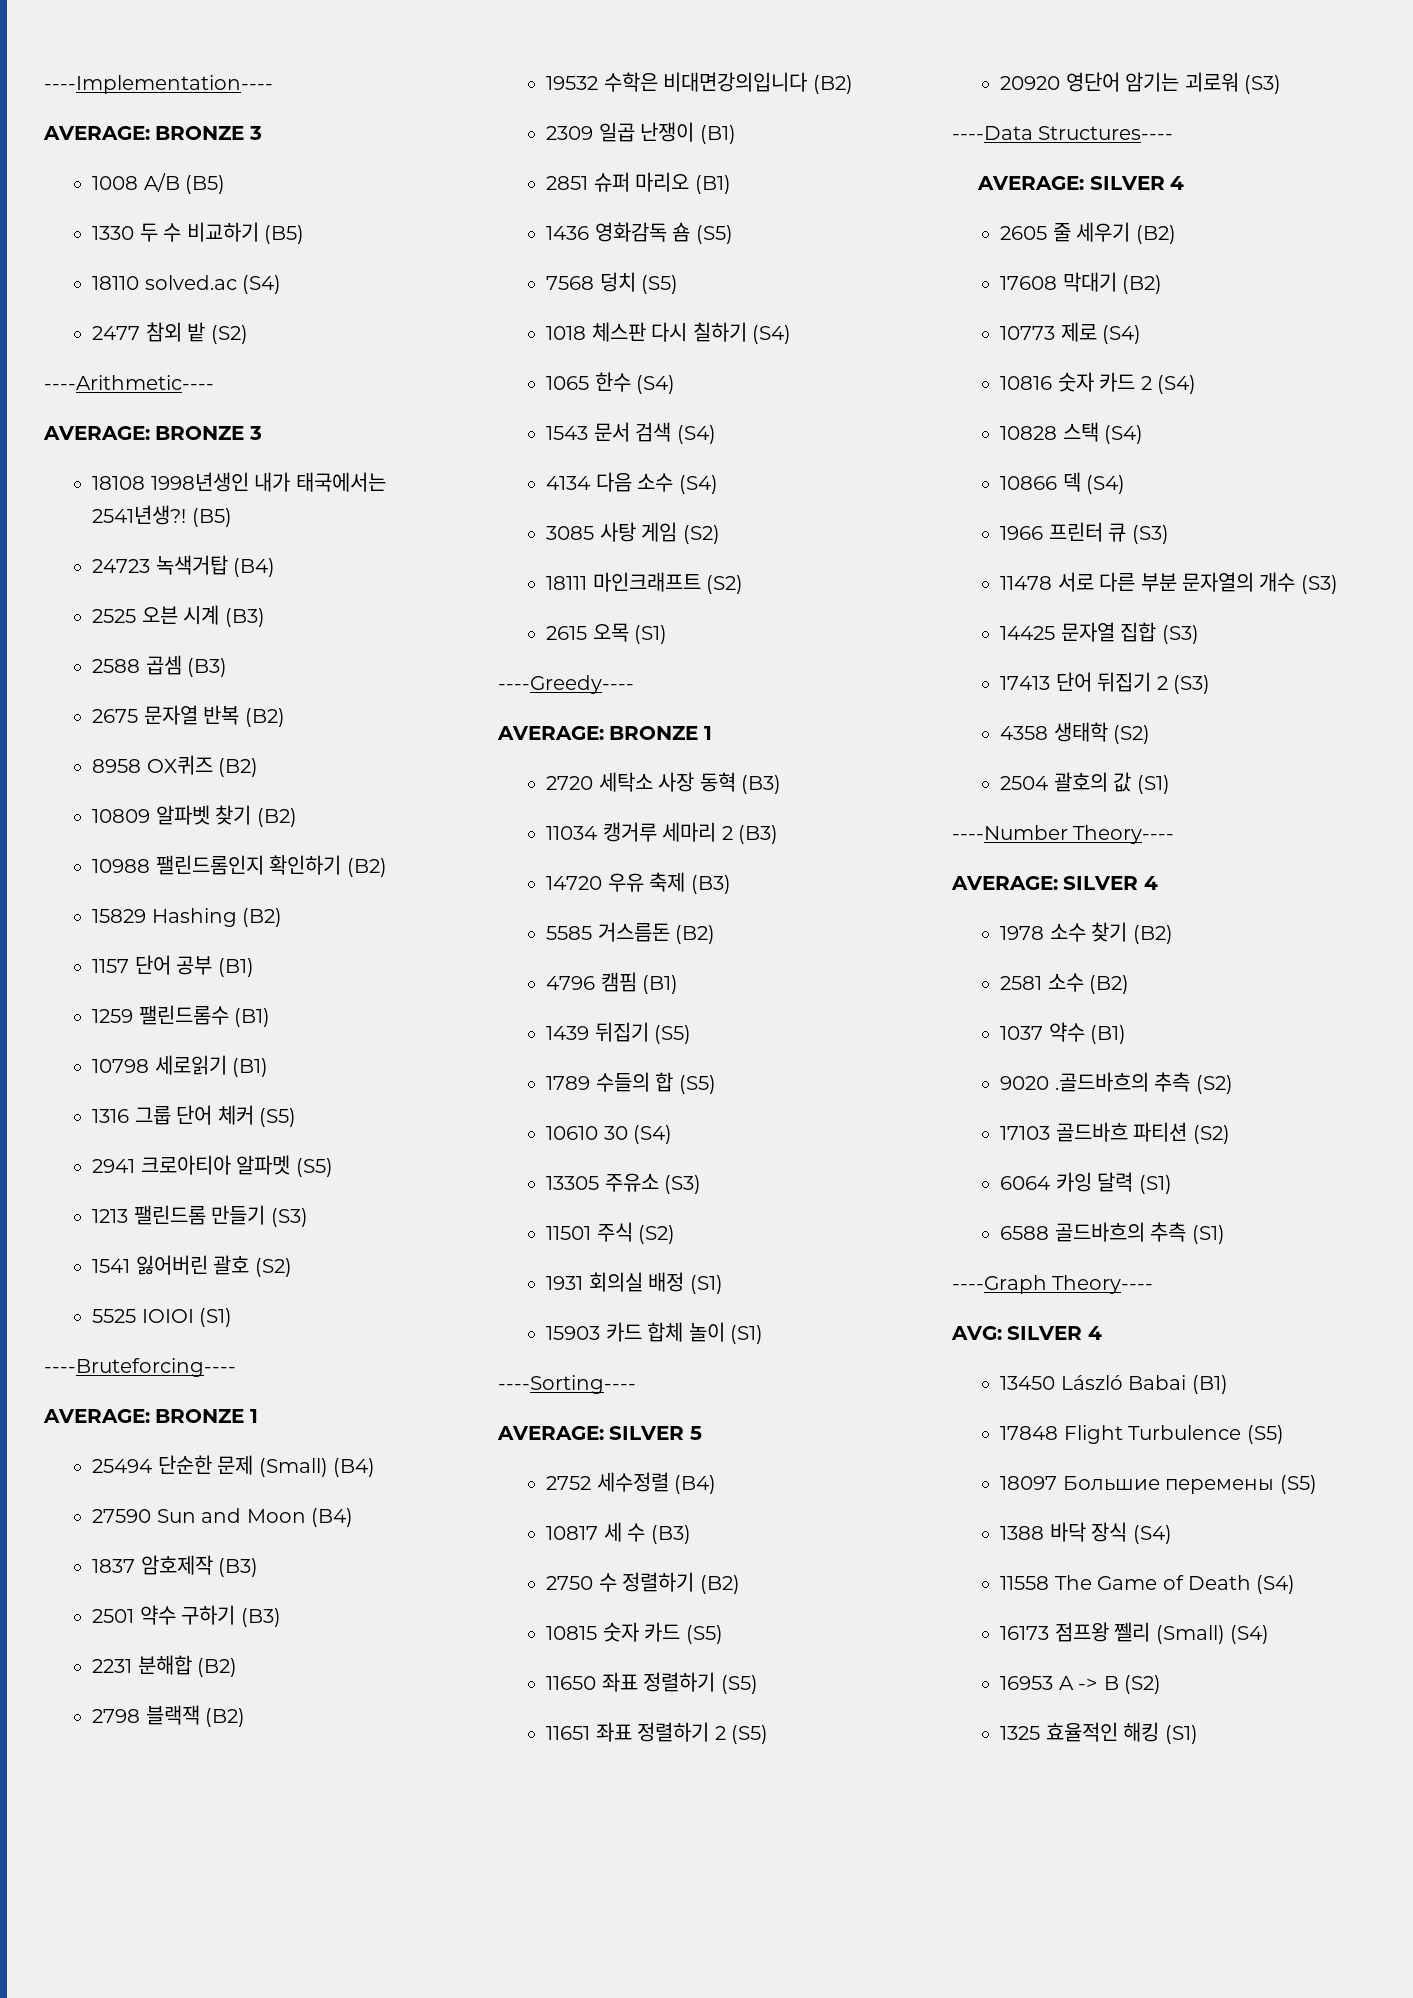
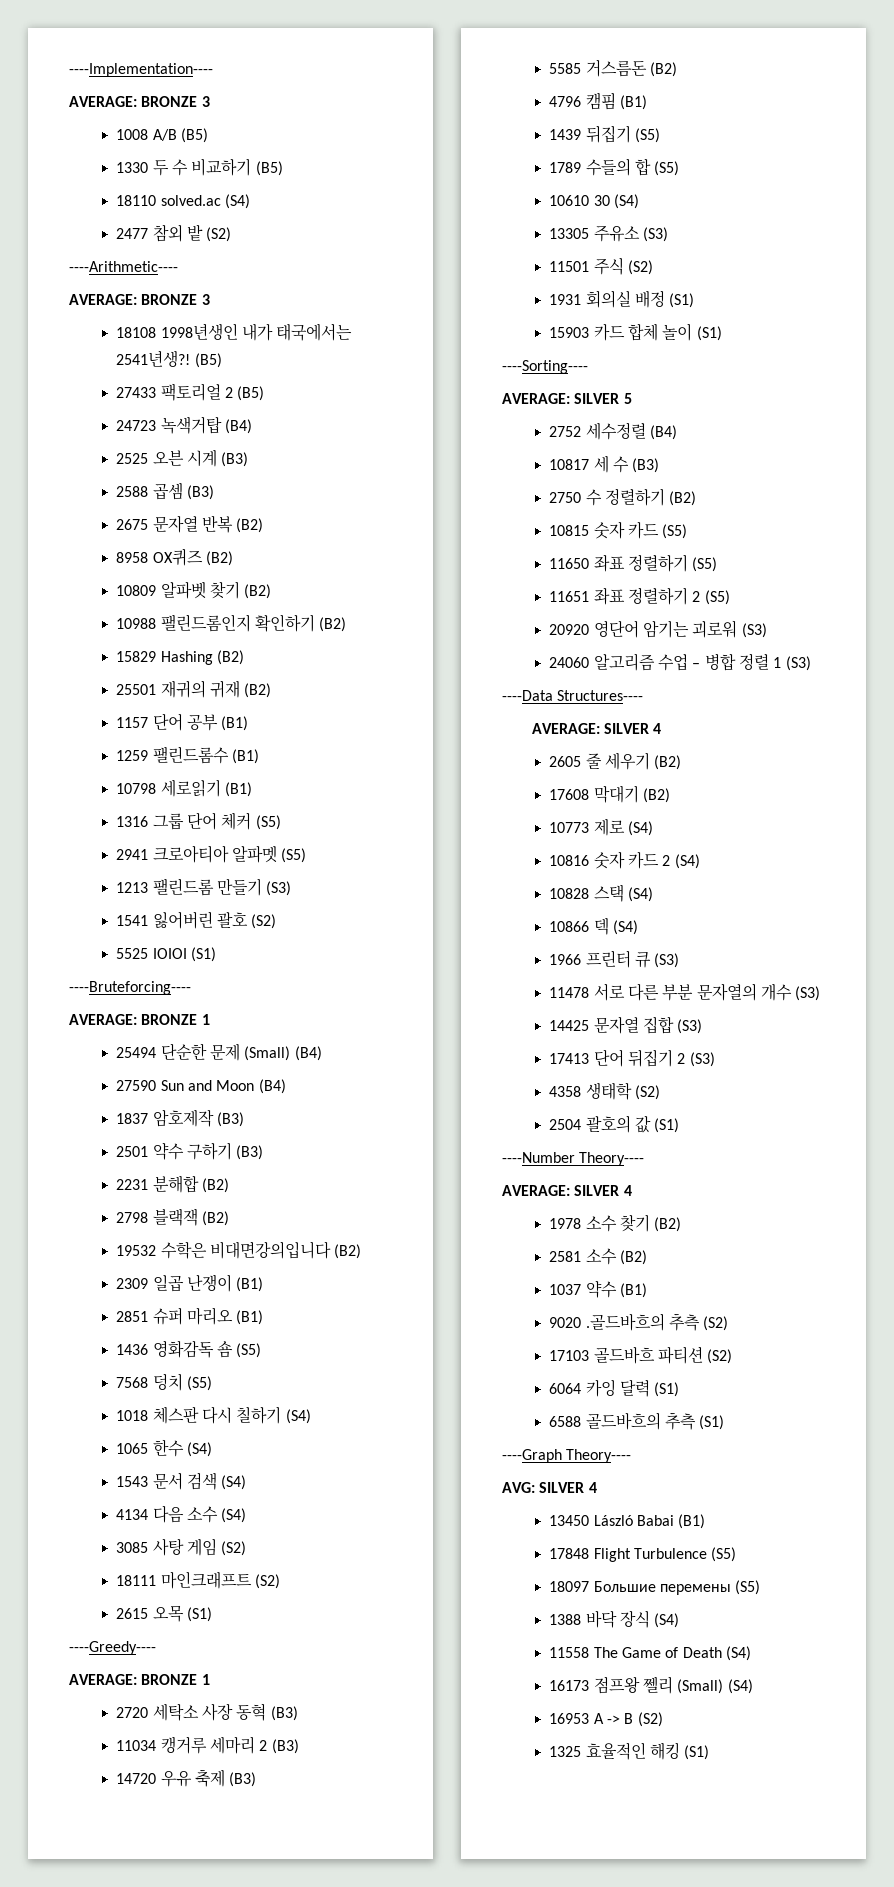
(232, 517) none -> [116,383,265,401] // 27433 팩토리얼 2 (B5)
(283, 917) none -> [116,680,272,698] // 25501 재귀의 귀재 (B2)
(1281, 84) none -> [549,653,811,671] // 24060 알고리즘 수업 – 병합 정렬 1 (S3)

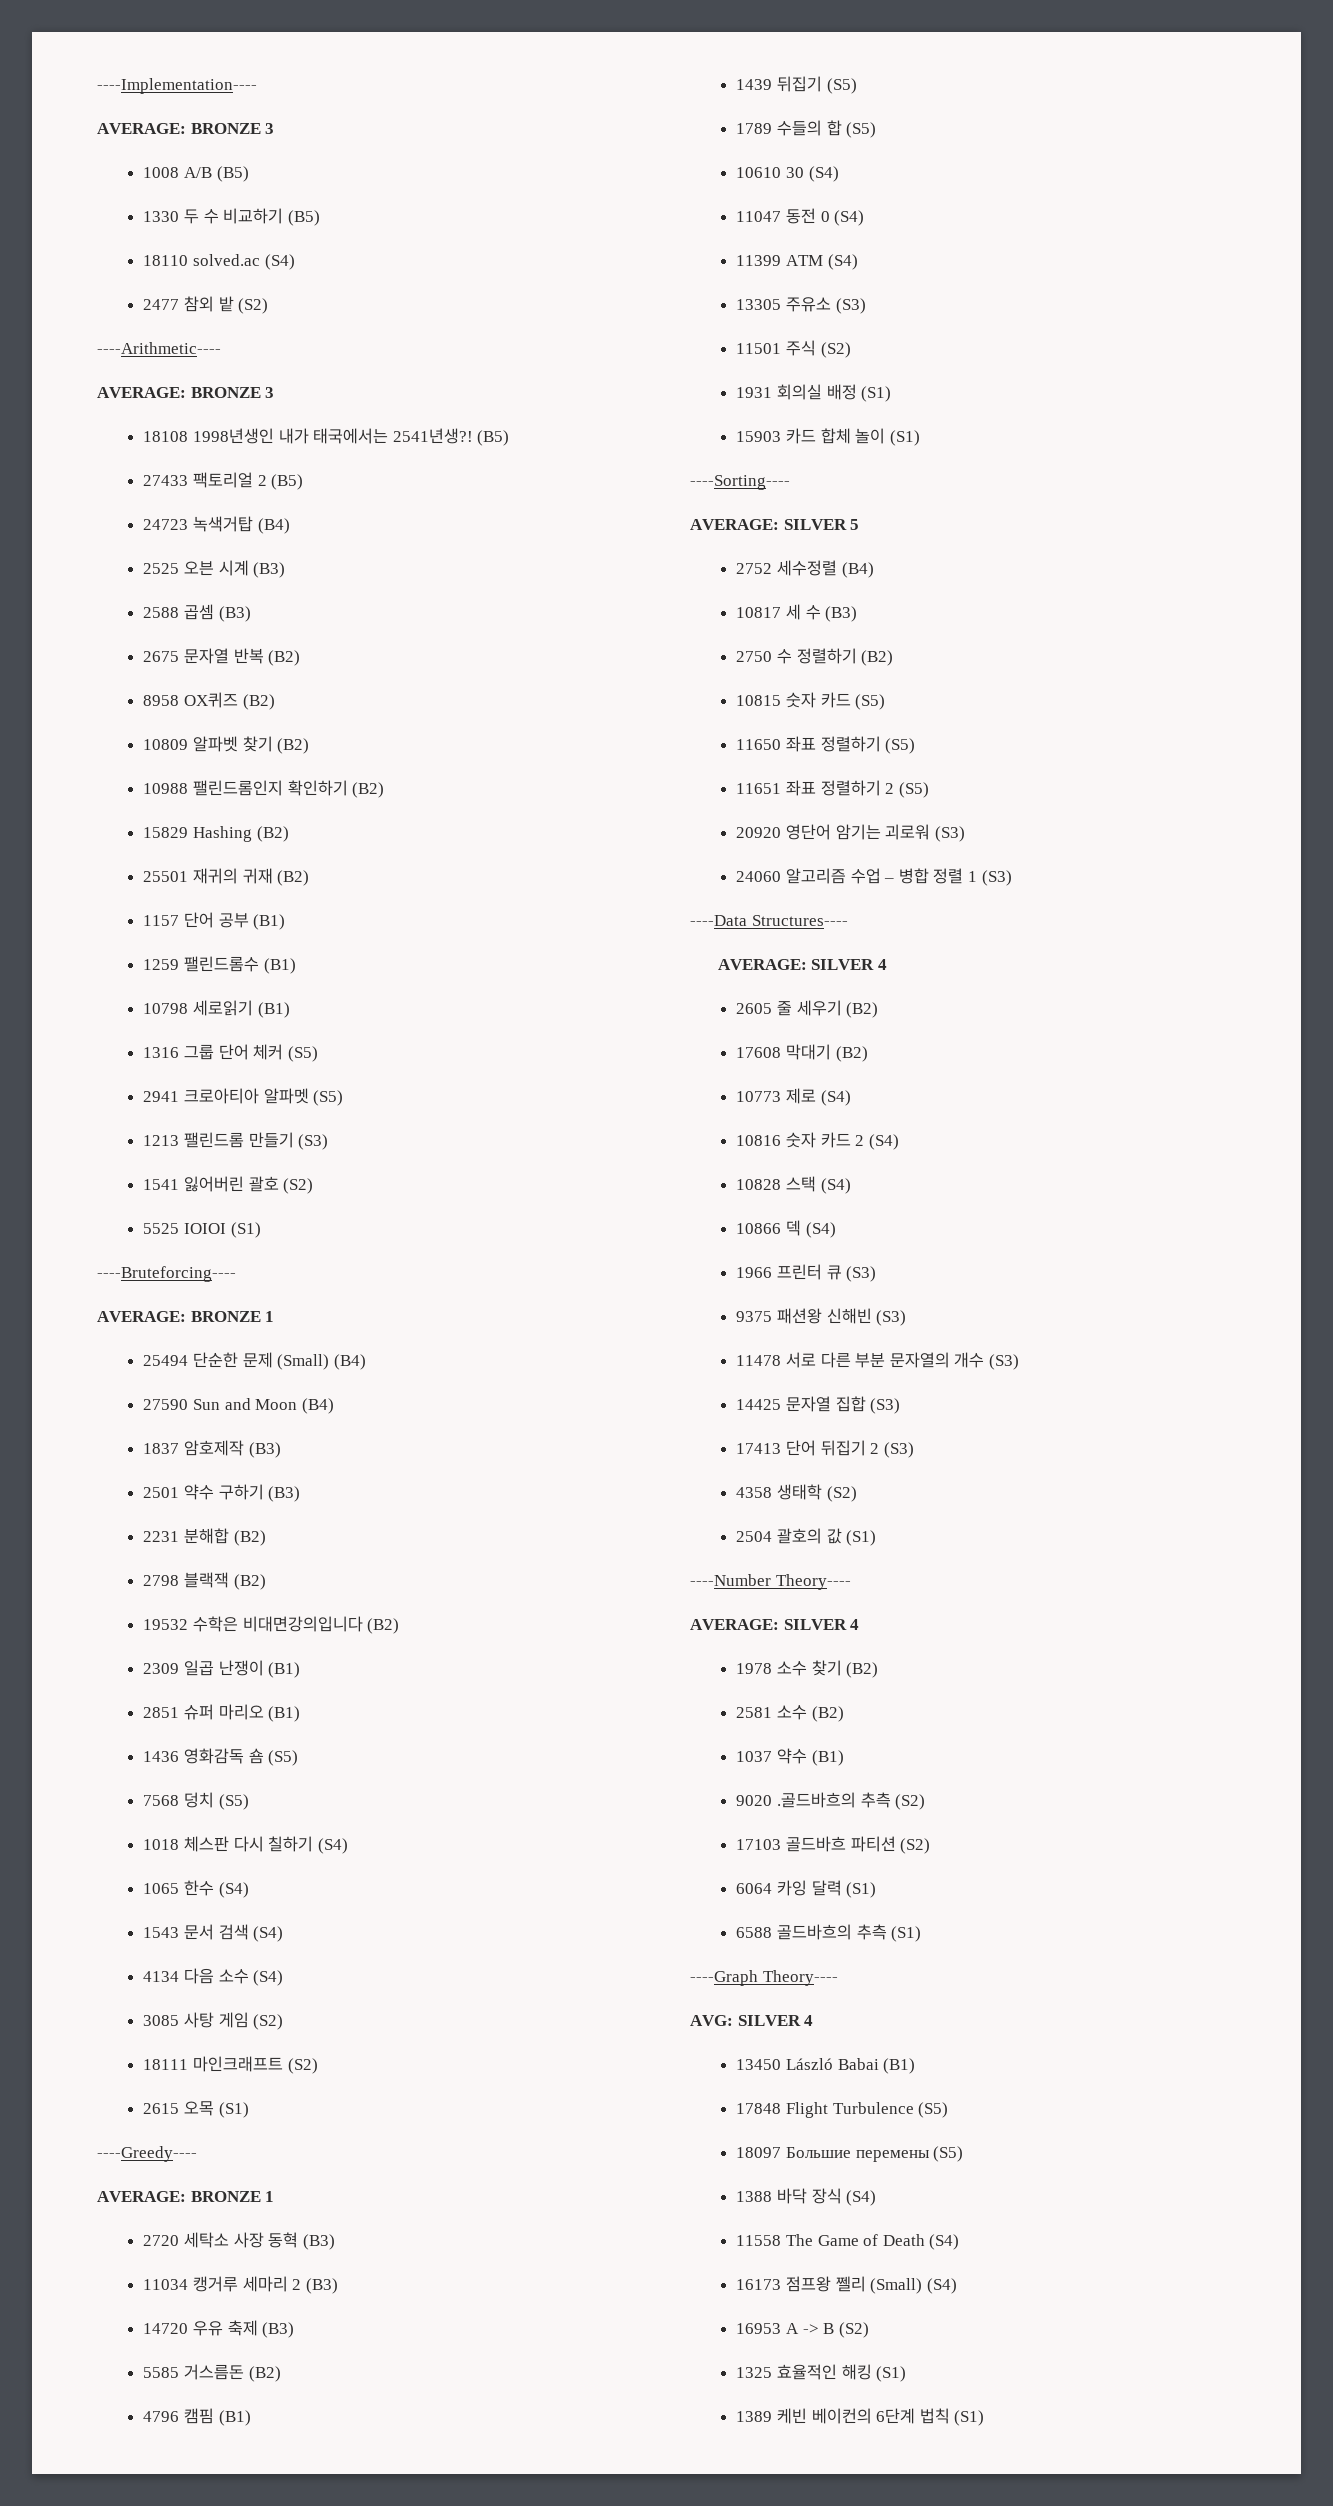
(640, 201) none -> [736,208,865,226] [736,254,858,270] // 11047 동전 0 (S4) // 11399 ATM (S4)
(680, 960) none -> [736,1308,907,1326] // 9375 패션왕 신해빈 (S3)
(710, 1752) none -> [736,2408,985,2426] // 1389 케빈 베이컨의 6단계 법칙 (S1)

